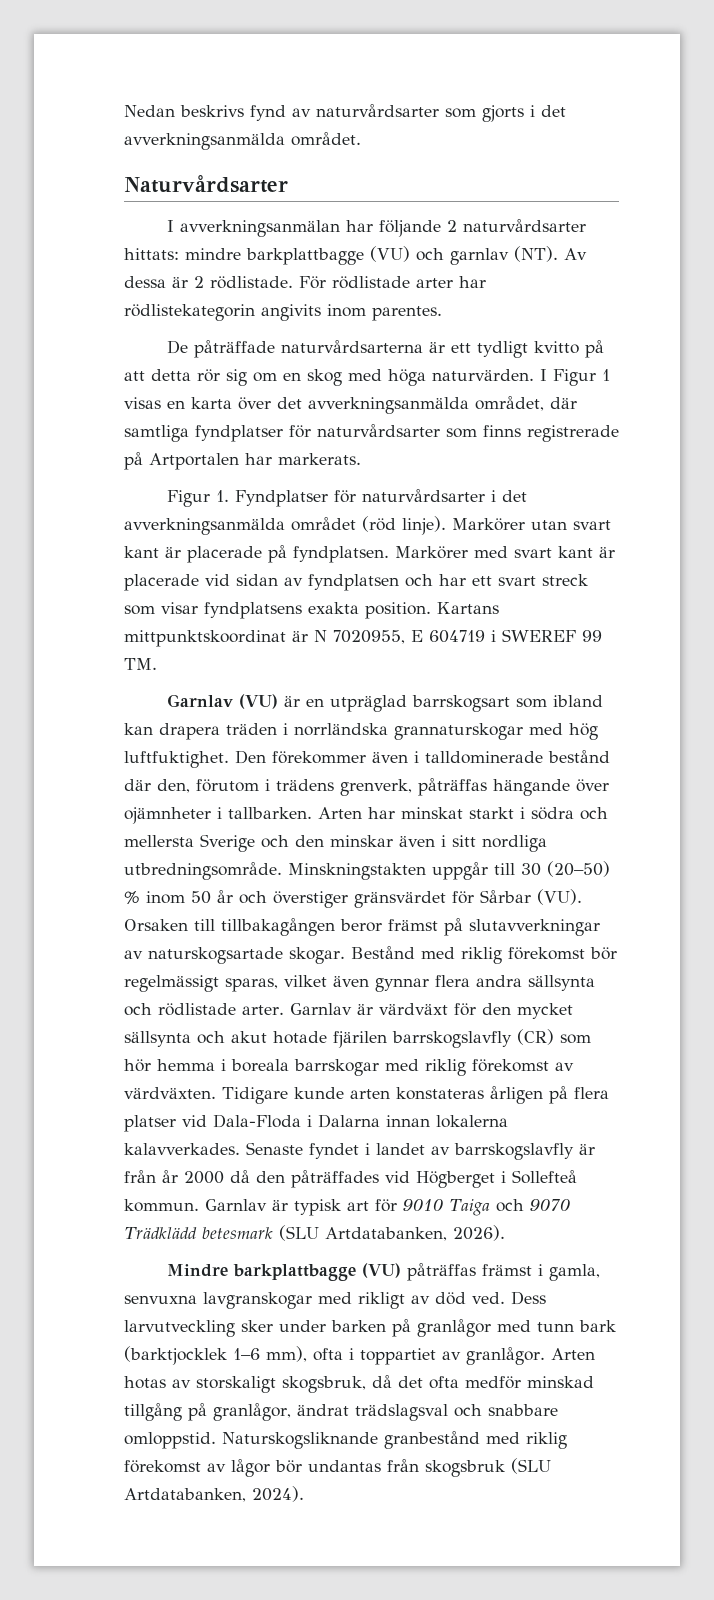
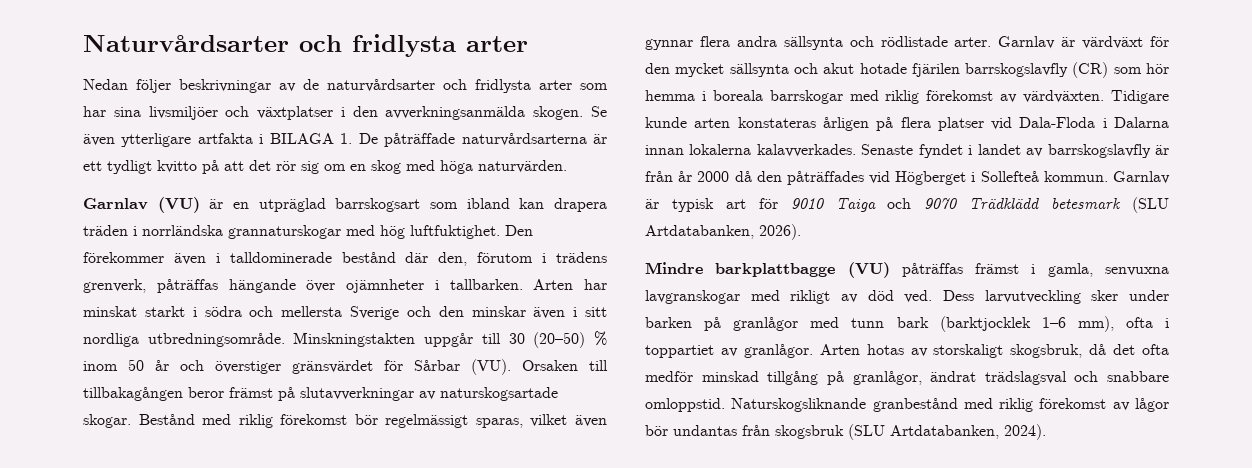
[124,104,566,122] [124,132,361,150] [124,175,288,193] [166,219,586,237] [124,246,587,265] [124,276,486,289] [124,304,442,321] Nedan beskrivs fynd av naturvårdsarter som gjorts i det avverkningsanmälda området. // Naturvårdsarter // I avverkningsanmälan har följande 2 naturvårdsarter hittats: mindre barkplattbagge (VU) och garnlav (NT). Av dessa är 2 rödlistade. För rödlistade arter har rödlistekategorin angivits inom parentes. // -> [83,34,528,57] [83,79,608,93] [83,106,607,120] [83,133,353,147] Naturvårdsarter och fridlysta arter // Nedan följer beskrivningar av de naturvårdsarter och fridlysta arter som har sina livsmiljöer och växtplatser i den avverkningsanmälda skogen. Se även ytterligare artfakta i BILAGA 1.
[151,369,191,381] detta -> [249,160,271,171] det
[540,369,610,386] [124,396,577,414] [124,424,619,442] [124,452,361,470] [166,489,527,507] [124,516,611,535] [124,545,615,563] [124,574,588,591] [124,602,499,619] [124,629,602,647] [124,658,157,670] I Figur 1 visas en karta över det avverkningsanmälda området, där samtliga fyndplatser för naturvårdsarter som finns registrerade på Artportalen har markerats. // Figur 1. Fyndplatser för naturvårdsarter i det avverkningsanmälda området (röd linje). Markörer utan svart kant är placerade på fyndplatsen. Markörer med svart kant är placerade vid sidan av fyndplatsen och har ett svart streck som visar fyndplatsens exakta position. Kartans mittpunktskoordinat är N 7020955, E 604719 i SWEREF 99 TM. -> (567, 166) none

